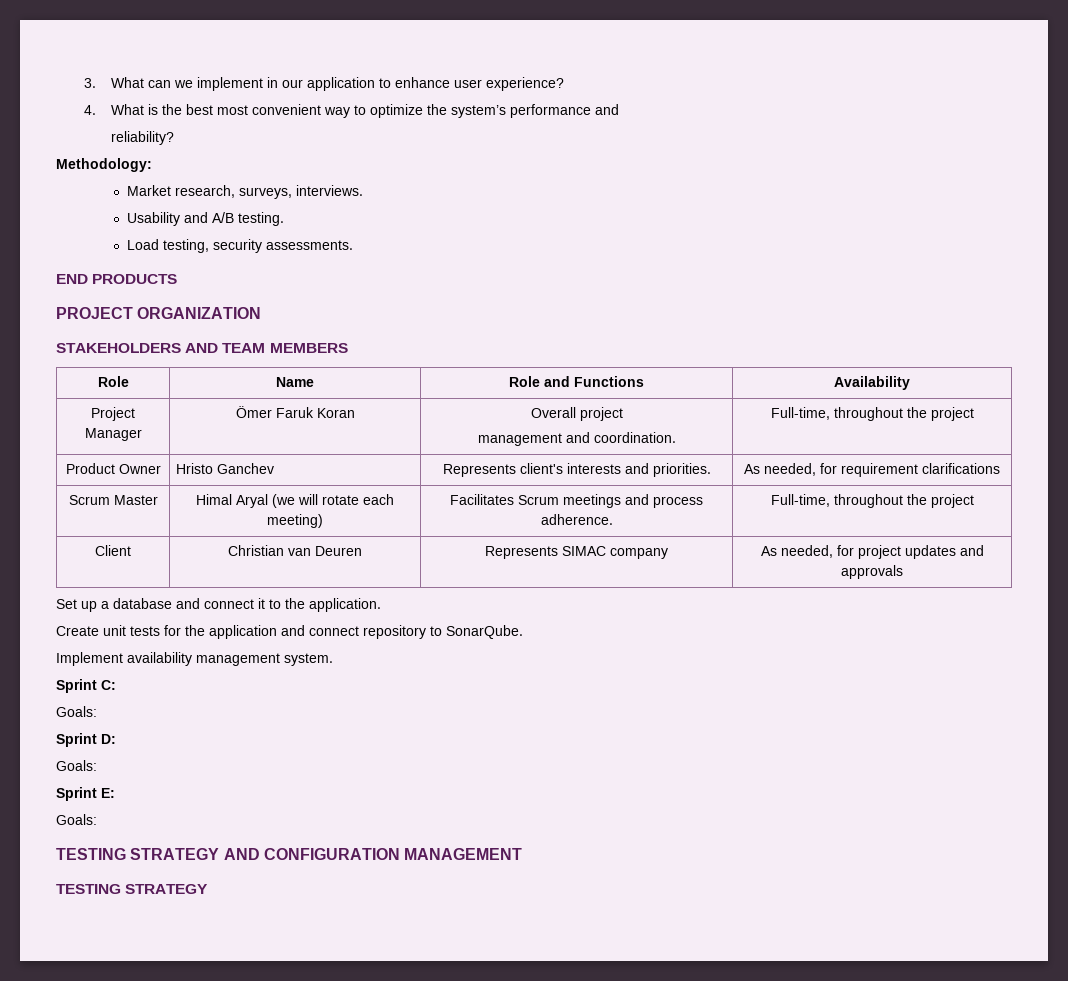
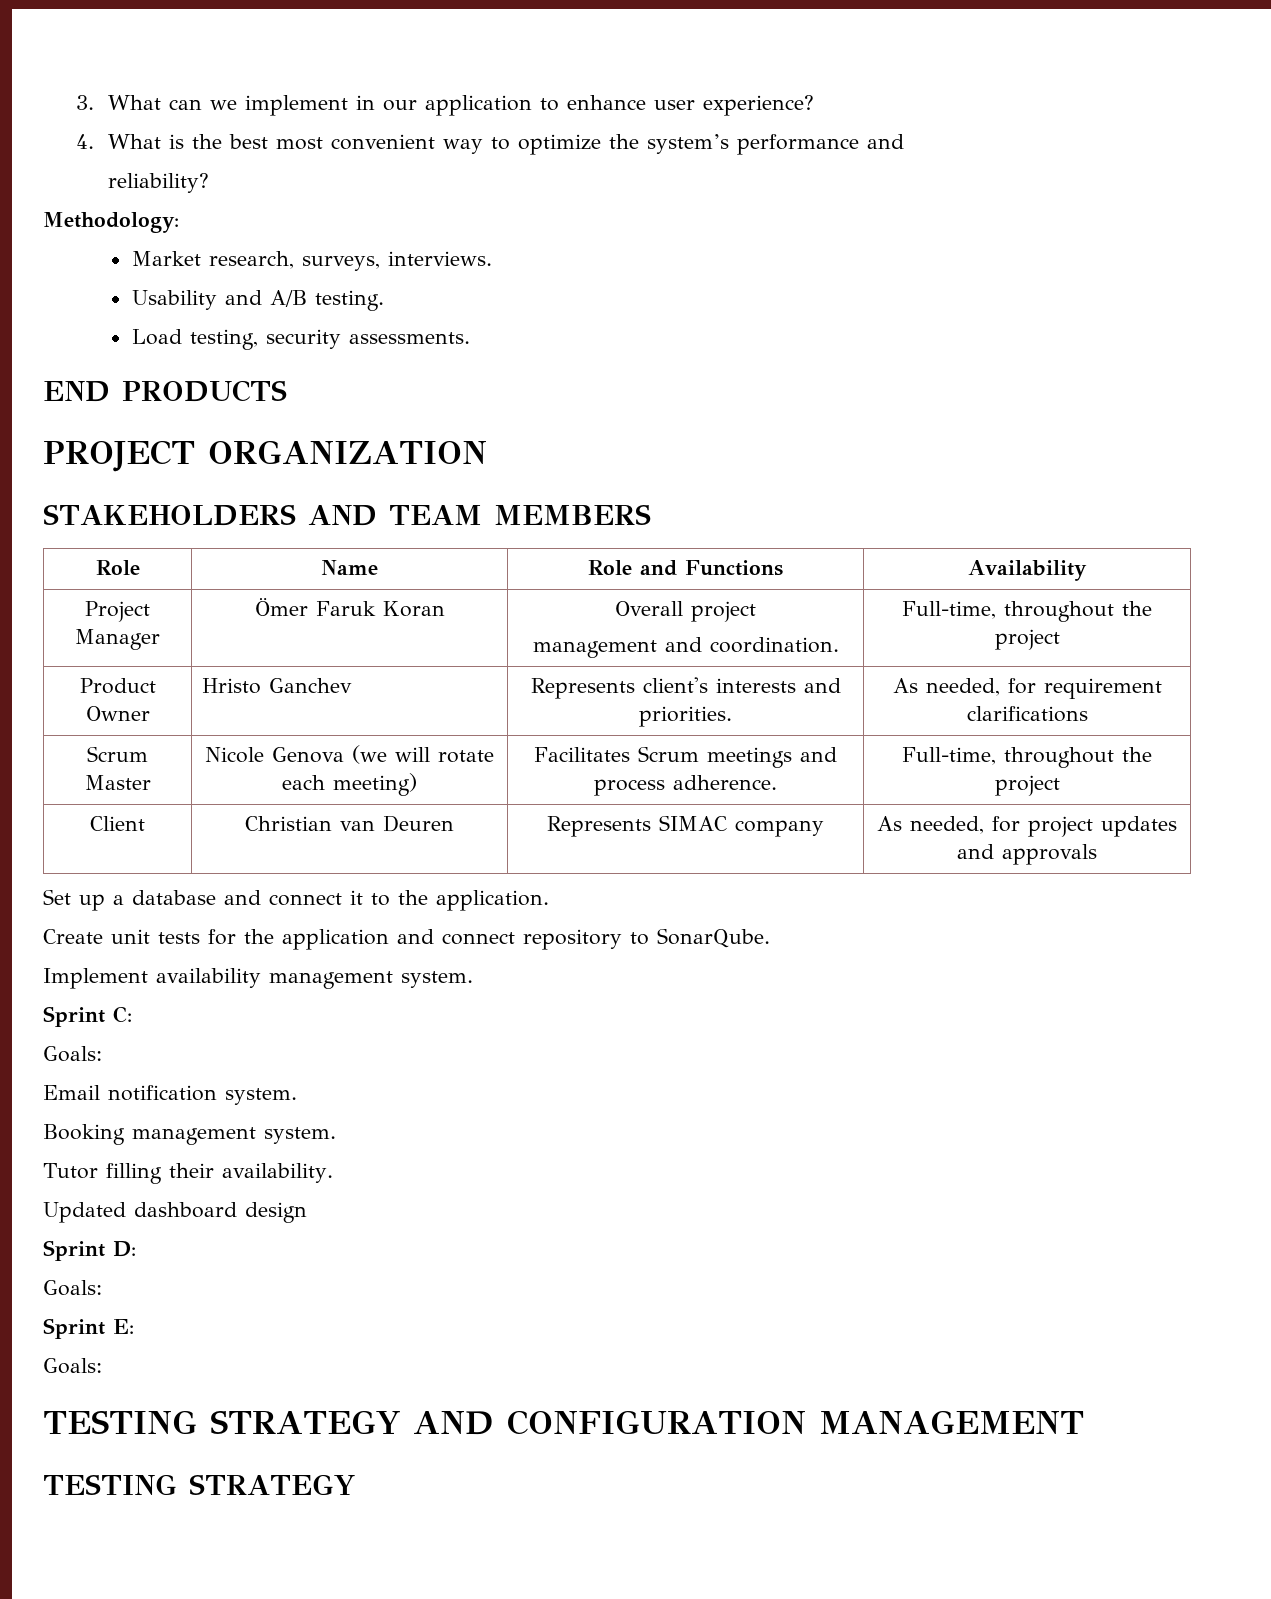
[196,494,268,508] Himal Aryal -> [205,747,344,763] Nicole Genova
(97, 711) none -> [43,1085,297,1105] [43,1124,336,1145] [43,1163,333,1184] [43,1202,307,1223] // Email notification system. // Booking management system. // Tutor filling their availability. // Updated dashboard design

